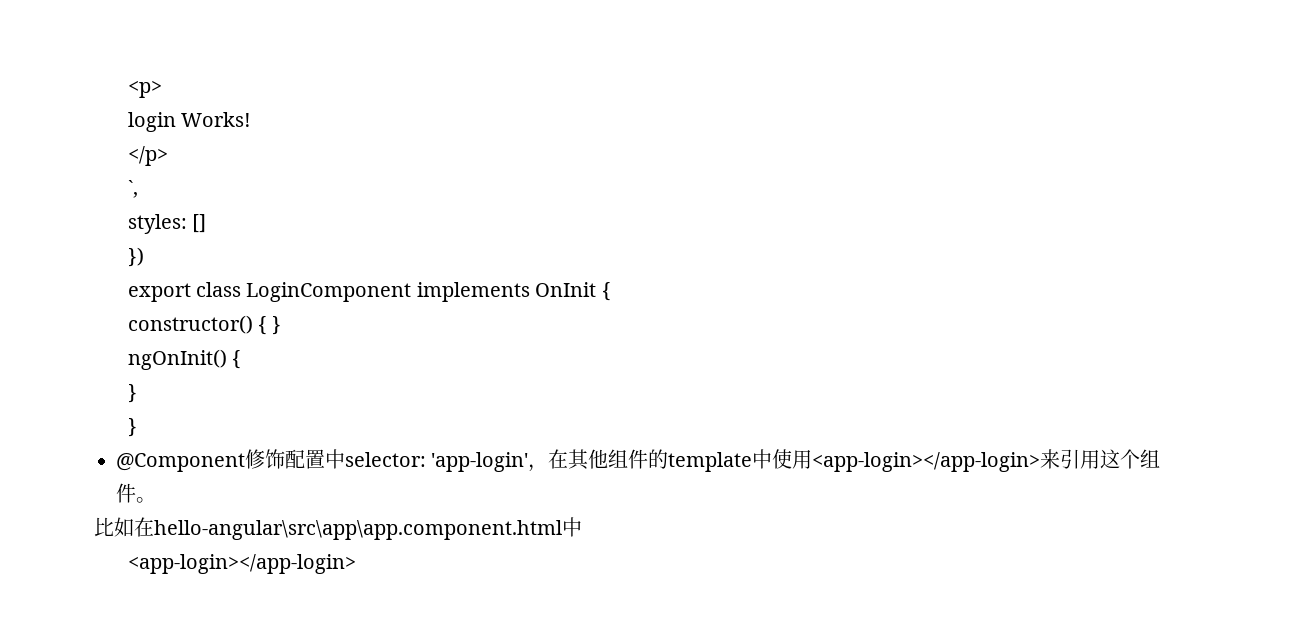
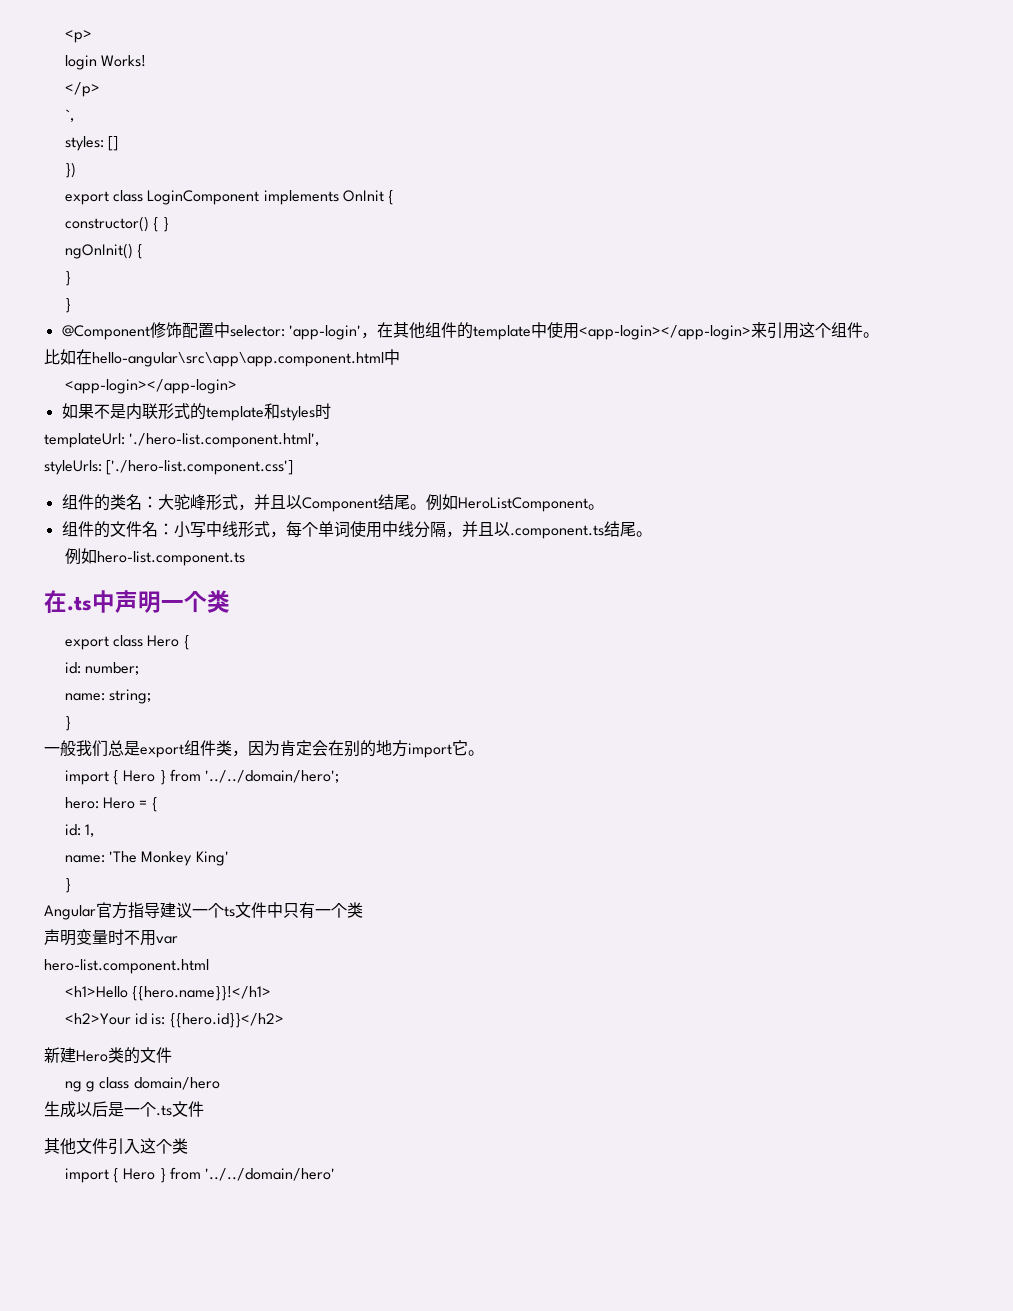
(356, 564) none -> [61,403,331,421] [44,433,320,448] [44,460,294,475] [61,494,604,512] [61,521,652,539] [64,548,245,566] [44,590,230,613] [64,635,190,650] [64,662,139,675] [64,689,151,704] [64,716,71,731] [44,740,484,758] [64,769,340,785] [64,797,158,812] [64,824,94,837] [64,851,229,866] [64,878,71,893] [44,902,363,920] [44,929,178,946] [44,959,209,974] [64,986,271,1001] [64,1013,284,1028] [44,1047,172,1064] [64,1077,220,1092] [44,1101,204,1118] [44,1138,188,1155] [64,1167,336,1183] // 如果不是内联形式的template和styles时 // templateUrl: './hero-list.component.html', // styleUrls: ['./hero-list.component.css'] // 组件的类名：大驼峰形式，并且以Component结尾。例如HeroListComponent。 // 组件的文件名：小写中线形式，每个单词使用中线分隔，并且以.component.ts结尾。 // 例如hero-list.component.ts // 在.ts中声明一个类 // export class Hero { // id: number; // name: string; // } // 一般我们总是export组件类，因为肯定会在别的地方import它。 // import { Hero } from '../../domain/hero'; // hero: Hero = { // id: 1, // name: 'The Monkey King' // } // Angular官方指导建议一个ts文件中只有一个类 // 声明变量时不用var // hero-list.component.html // <h1>Hello {{hero.name}}!</h1> // <h2>Your id is: {{hero.id}}</h2> // 新建Hero类的文件 // ng g class domain/hero // 生成以后是一个.ts文件 // 其他文件引入这个类 // import { Hero } from '../../domain/hero'

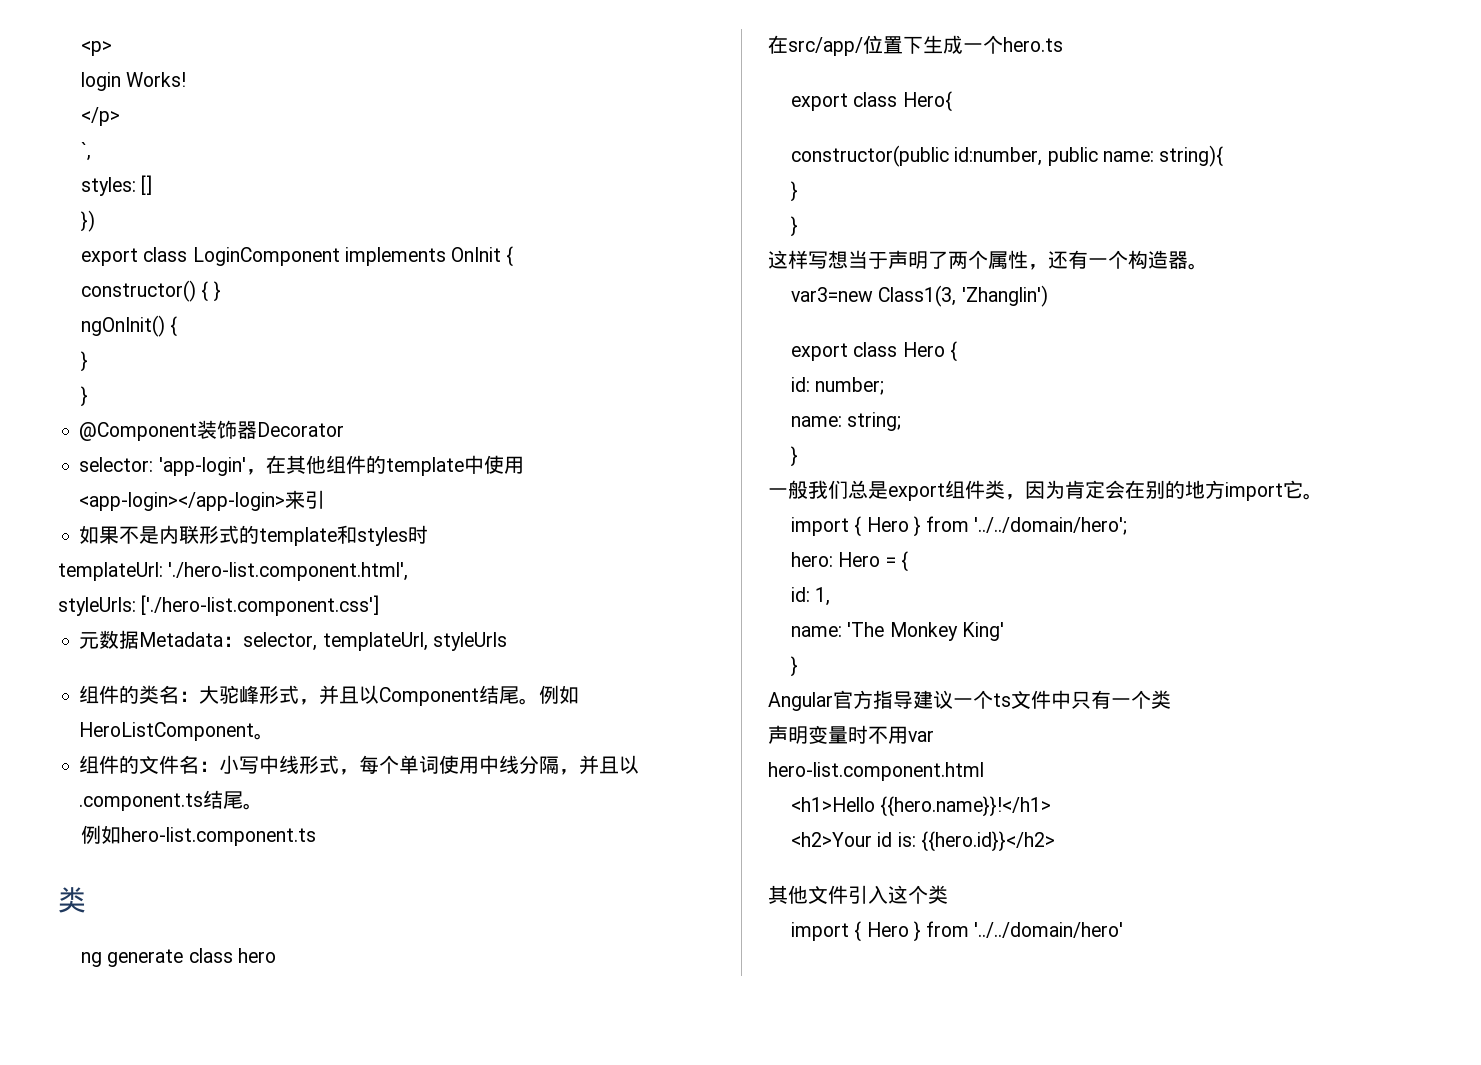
[149,322,230,338] 修饰配置中 -> [197,420,345,439] 装饰器Decorator //
[782,322,879,339] [44,349,400,367] [64,379,237,394] 用这个组件。 // 比如在hello-angular\src\app\app.component.html中 // <app-login></app-login> -> (326, 499) none
(294, 467) none -> [79,630,507,651] // 元数据Metadata：selector, templateUrl, styleUrls
[44,590,230,613] 在.ts中声明一个类 -> [58,887,86,913] [81,948,276,967] [768,35,1063,56] [791,91,952,112] [791,145,1224,167] [791,181,799,202] [791,216,799,237] [768,250,1208,270] [791,285,1048,307] 类 // ng generate class hero // 在src/app/位置下生成一个hero.ts // export class Hero{ // constructor(public id:number, public name: string){ // } // } // 这样写想当于声明了两个属性，还有一个构造器。 // var3=new Class1(3, 'Zhanglin')
[44,1047,172,1064] [64,1077,220,1092] [44,1101,204,1118] // 新建Hero类的文件 // ng g class domain/hero // 生成以后是一个.ts文件 -> (1055, 841) none

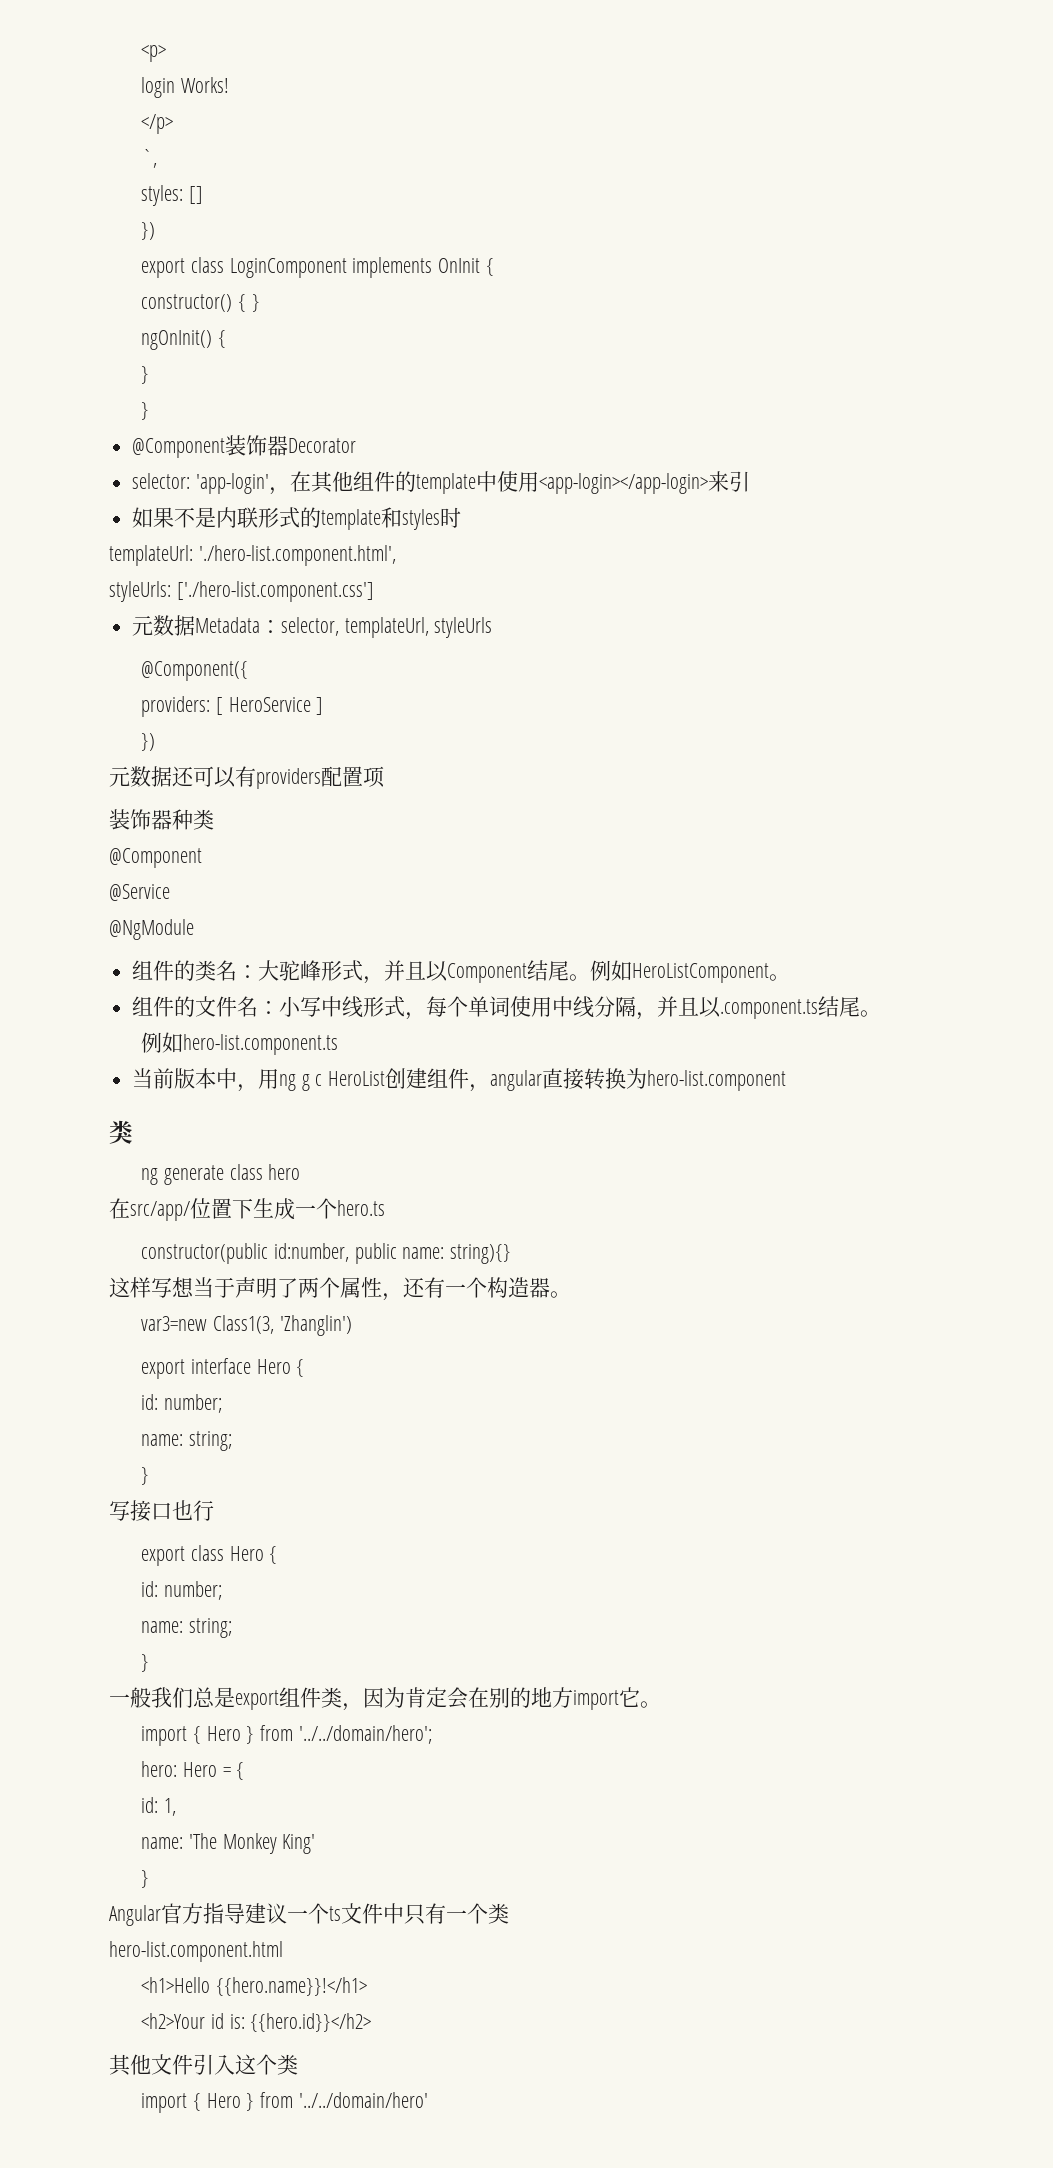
(507, 641) none -> [141,661,249,681] [141,696,324,717] [141,733,156,751] [109,766,385,789] [109,809,214,830] [109,848,202,868] [109,884,170,901] [109,919,194,940] // @Component({ // providers: [ HeroService ] // }) // 元数据还可以有providers配置项 // 装饰器种类 // @Component // @Service // @NgModule
(317, 836) none -> [132,1068,787,1092] // 当前版本中，用ng g c HeroList创建组件，angular直接转换为hero-list.component
[791,91,952,112] // export class Hero{ -> (385, 1208) none
[1159,145,1224,167] [791,181,799,202] [791,216,799,237] string){ // } // } -> [450,1244,512,1264] string){}
(1048, 296) none -> [141,1358,305,1379] [141,1394,223,1413] [141,1431,233,1451] [141,1467,150,1485] [109,1500,214,1522] // export interface Hero { // id: number; // name: string; // } // 写接口也行
[768,725,934,744] // 声明变量时不用var -> (509, 1913) none

